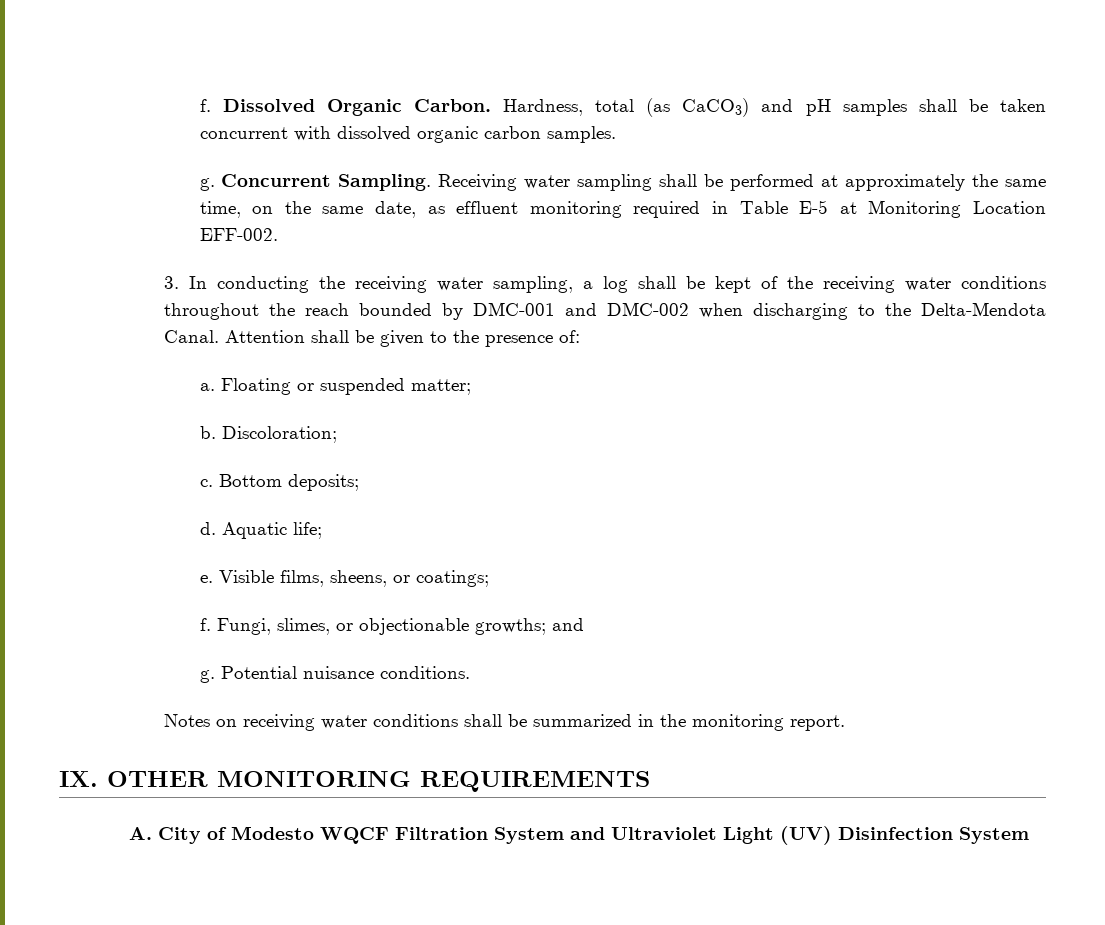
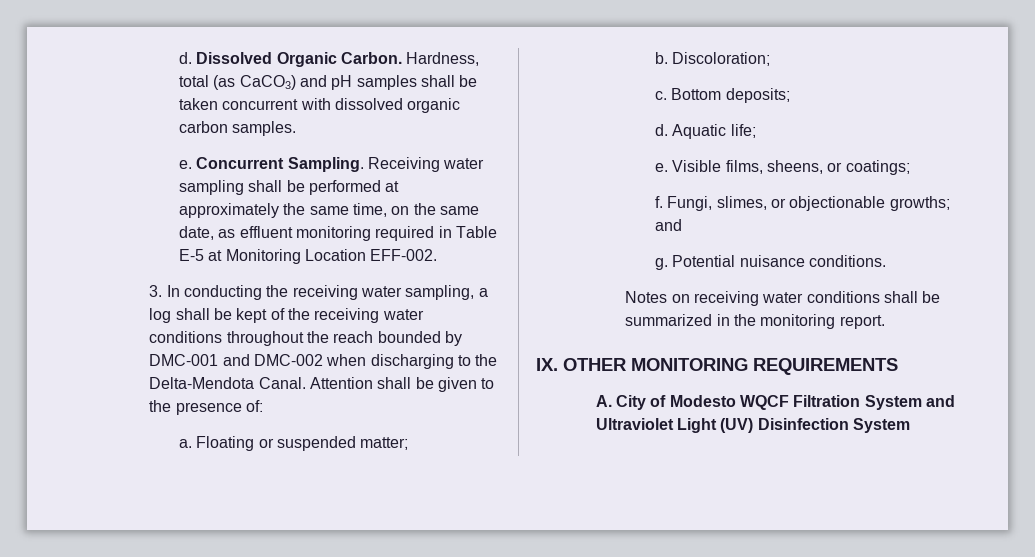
[199,99,211,112] f. -> [179,52,193,64] d.
[199,178,215,191] g. -> [179,160,193,169] e.

